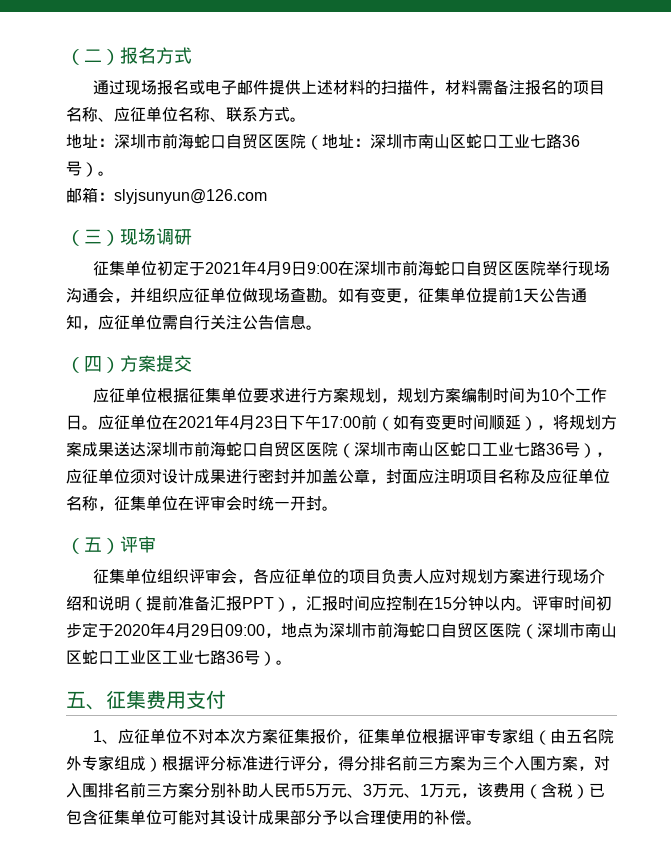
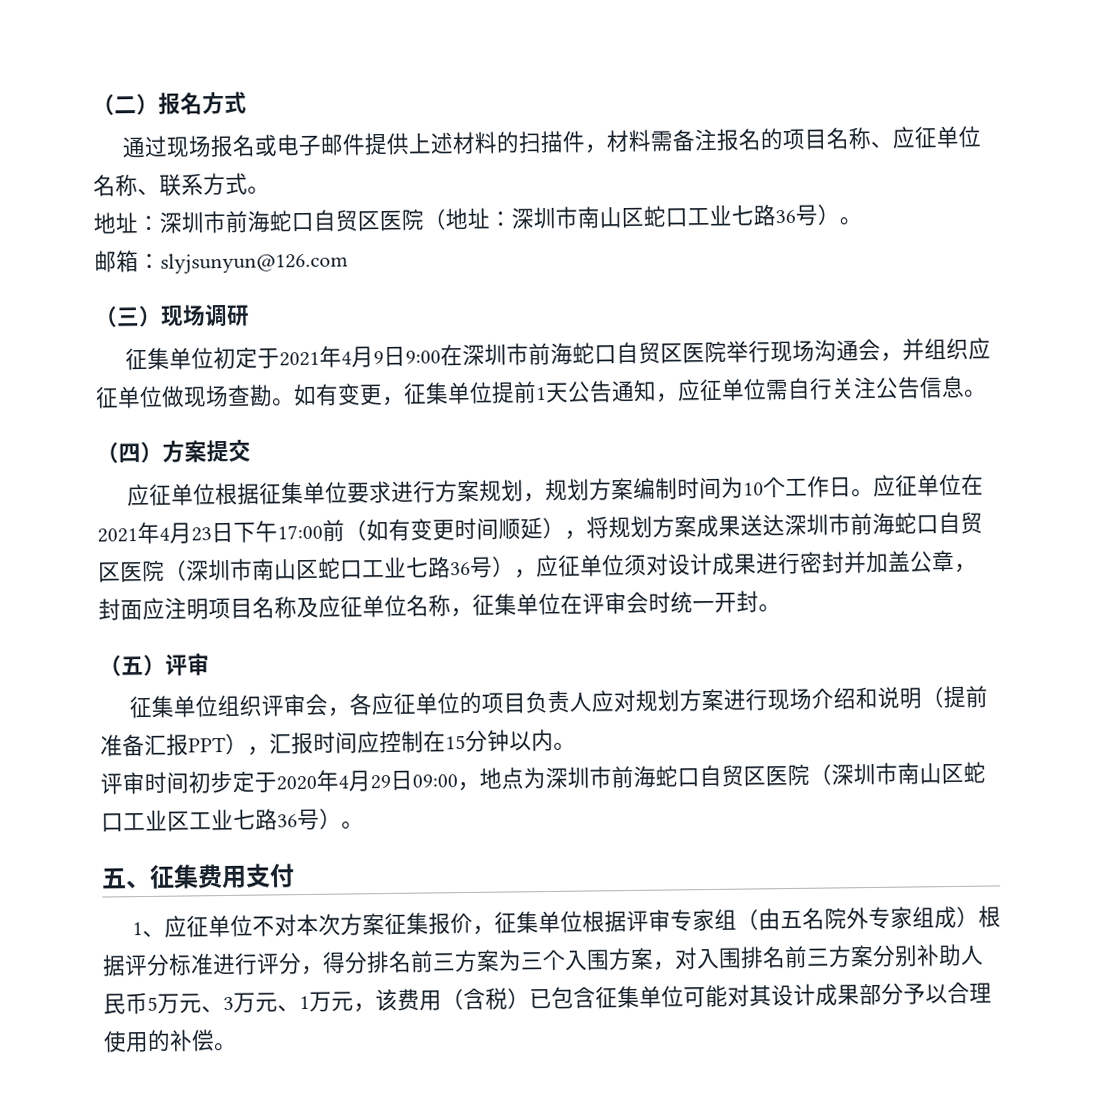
(532, 608) none -> (576, 746) //

